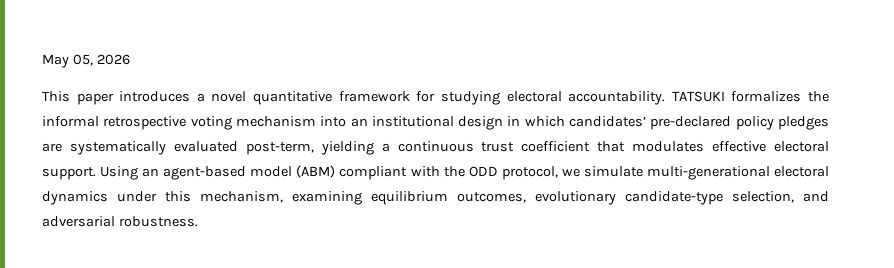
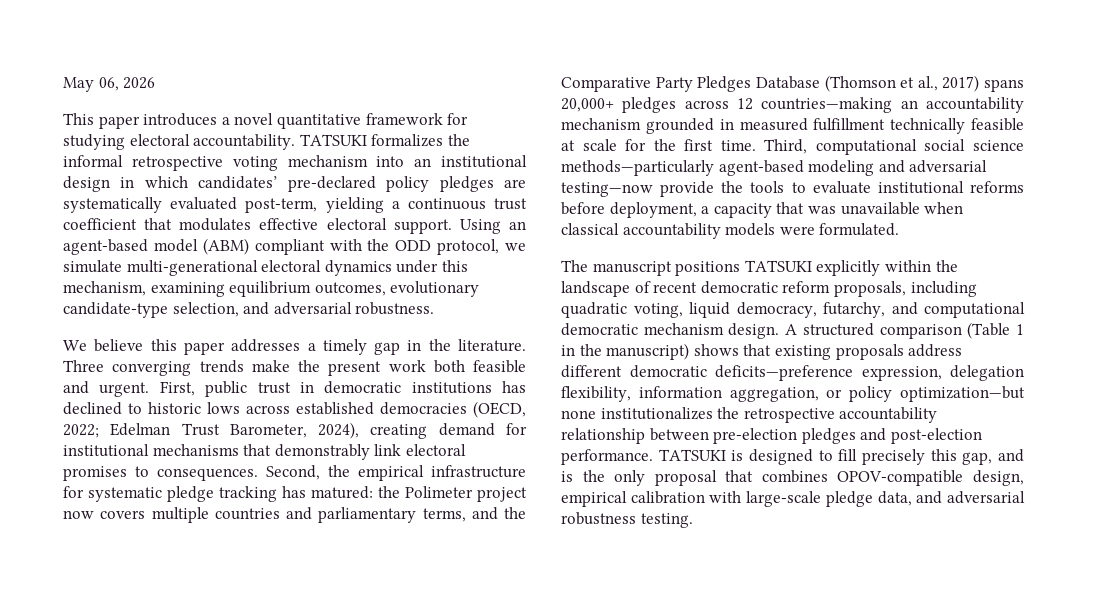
[72,54,93,66] 05, -> [98,77,119,91] 06,
(198, 221) none -> [63,339,526,355] [63,360,526,376] [63,381,526,397] [63,401,526,418] [63,422,527,439] [63,444,466,460] [63,465,526,481] [63,486,527,502] [63,507,526,523] [561,75,1024,92] [561,97,1024,113] [561,118,1024,134] [561,139,1024,155] [561,160,988,176] [561,181,1024,197] [561,202,964,218] [561,223,900,239] [561,260,958,276] [561,281,977,297] [561,302,1025,318] [561,322,1024,339] [561,343,963,360] [561,365,1024,381] [561,386,1025,402] [561,407,938,423] [561,428,982,444] [561,449,1024,465] [561,470,1024,486] [561,491,1025,507] [561,512,693,528] // We believe this paper addresses a timely gap in the literature. Three converging trends make the present work both feasible and urgent. First, public trust in democratic institutions has declined to historic lows across established democracies (OECD, 2022; Edelman Trust Barometer, 2024), creating demand for institutional mechanisms that demonstrably link electoral promises to consequences. Second, the empirical infrastructure for systematic pledge tracking has matured: the Polimeter project now covers multiple countries and parliamentary terms, and the Comparative Party Pledges Database (Thomson et al., 2017) spans 20,000+ pledges across 12 countries—making an accountability mechanism grounded in measured fulfillment technically feasible at scale for the first time. Third, computational social science methods—particularly agent-based modeling and adversarial testing—now provide the tools to evaluate institutional reforms before deployment, a capacity that was unavailable when classical accountability models were formulated. // The manuscript positions TATSUKI explicitly within the landscape of recent democratic reform proposals, including quadratic voting, liquid democracy, futarchy, and computational democratic mechanism design. A structured comparison (Table 1 in the manuscript) shows that existing proposals address different democratic deficits—preference expression, delegation flexibility, information aggregation, or policy optimization—but none institutionalizes the retrospective accountability relationship between pre-election pledges and post-election performance. TATSUKI is designed to fill precisely this gap, and is the only proposal that combines OPOV-compatible design, empirical calibration with large-scale pledge data, and adversarial robustness testing.

